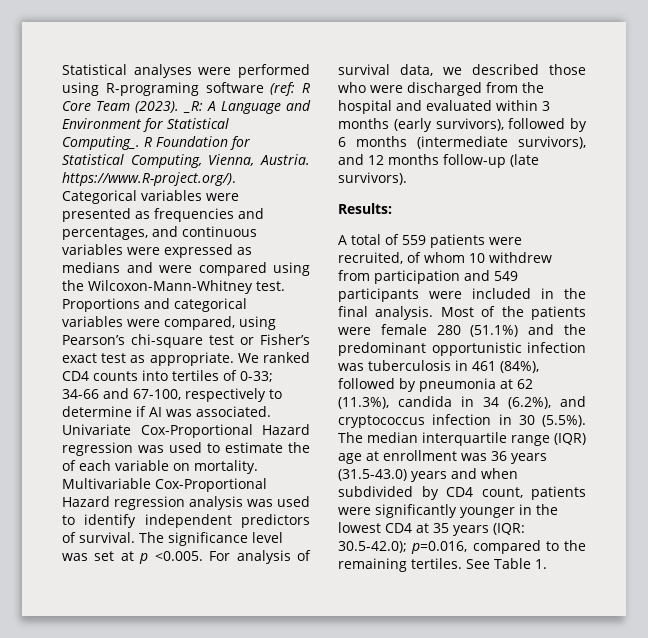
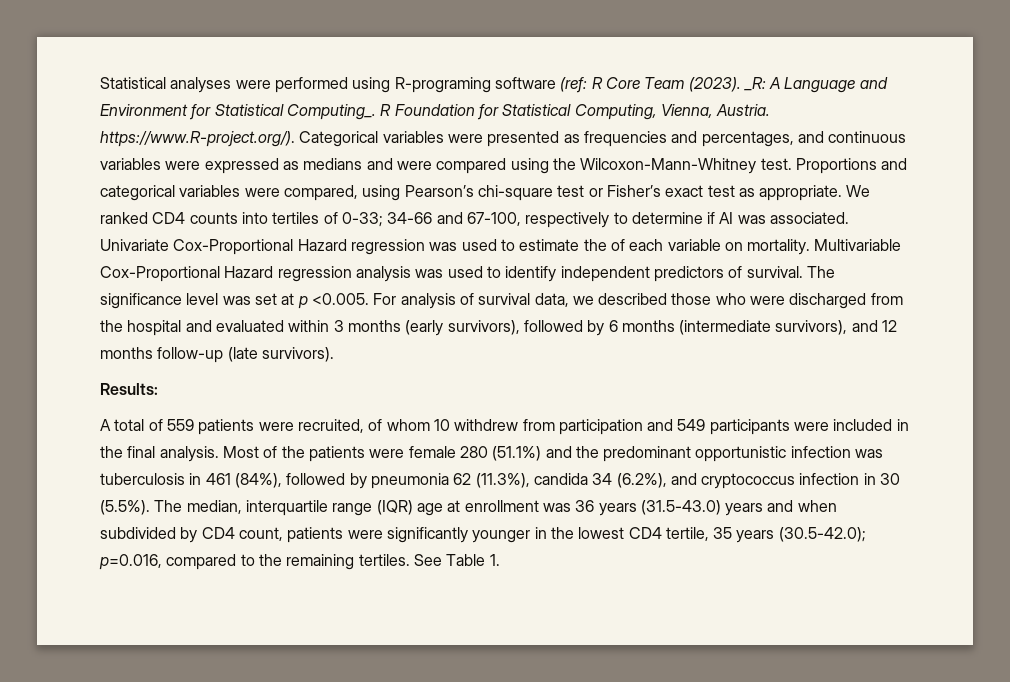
[500,379,513,389] at -> (449, 481) none
[461,396,474,407] in -> (588, 479) none
[367,432,418,443] median -> [186,500,242,514] median,
[416,523,429,533] at -> [665,527,709,541] tertile,
[493,523,525,535] [338,541,407,553] (IQR: 30.5-42.0); -> [778,527,866,542] (30.5-42.0);

